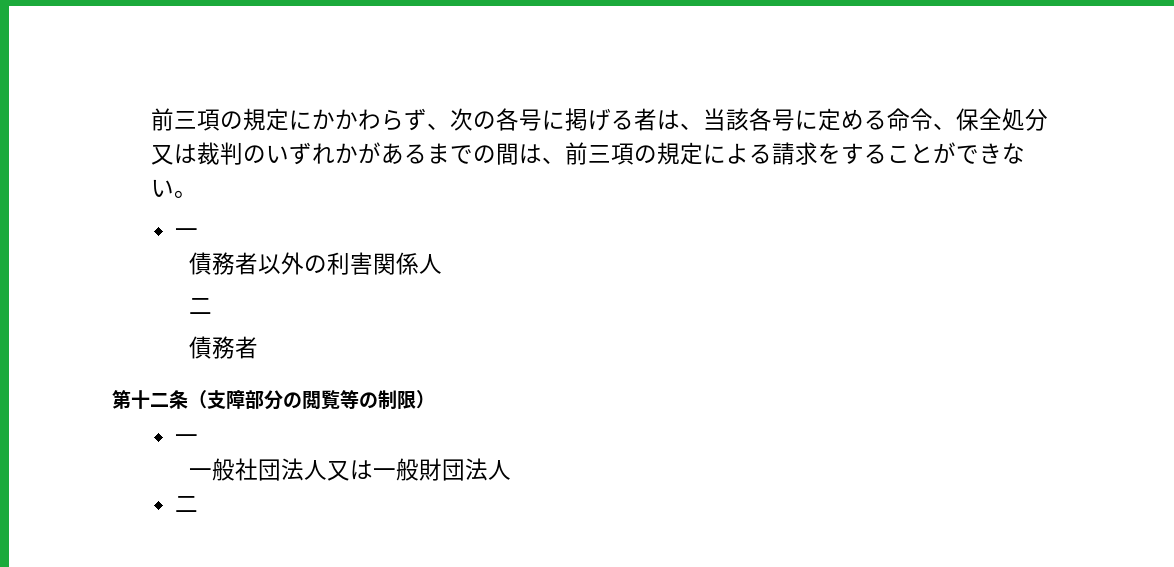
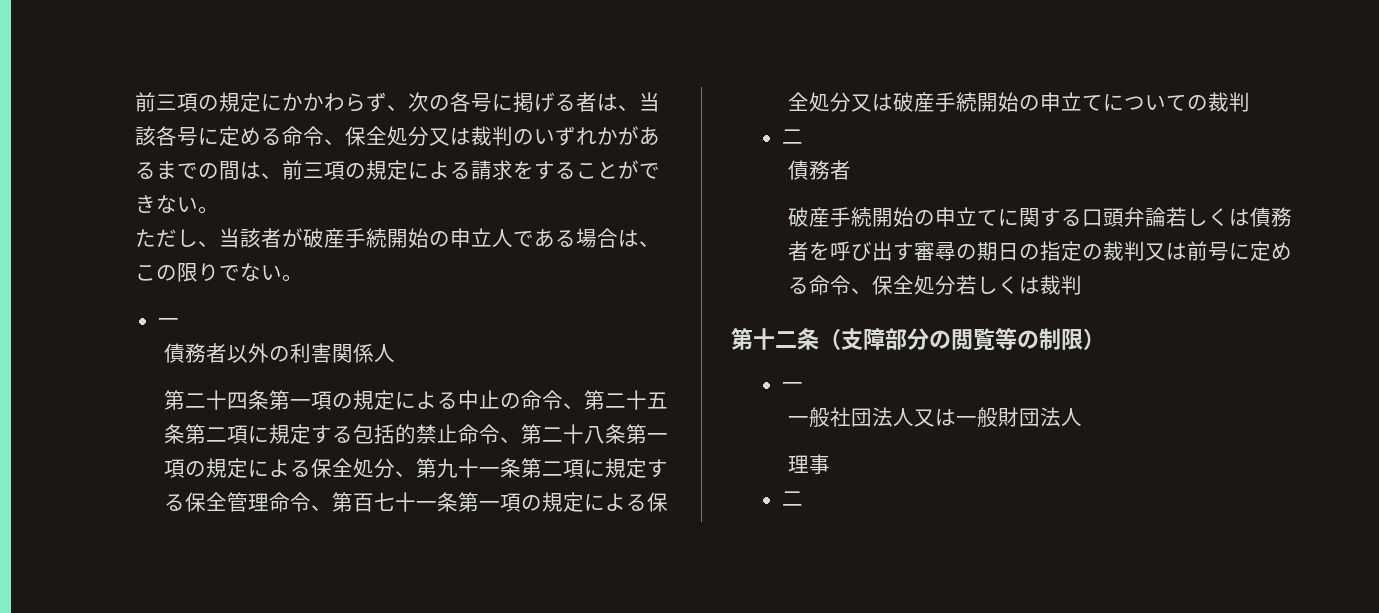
(197, 194) none -> [135,228,661,248] [135,262,304,282] // ただし、当該者が破産手続開始の申立人である場合は、この限りでない。
[189,298,213,314] [189,336,259,359] 二 // 債務者 -> [163,390,668,410] [163,424,668,444] [163,458,668,478] [163,492,668,512] [787,92,1250,112] [781,129,803,144] [787,160,851,180] [787,207,1292,227] [787,241,1292,261] [787,275,1082,295] 第二十四条第一項の規定による中止の命令、第二十五条第二項に規定する包括的禁止命令、第二十八条第一項の規定による保全処分、第九十一条第二項に規定する保全管理命令、第百七十一条第一項の規定による保全処分又は破産手続開始の申立てについての裁判 // 二 // 債務者 // 破産手続開始の申立てに関する口頭弁論若しくは債務者を呼び出す審尋の期日の指定の裁判又は前号に定める命令、保全処分若しくは裁判
(512, 470) none -> [787,454,830,474] // 理事

